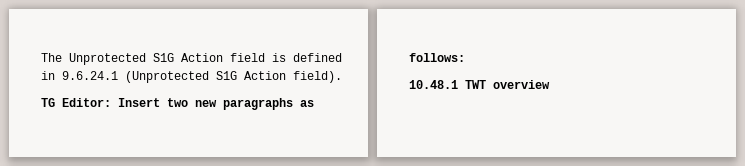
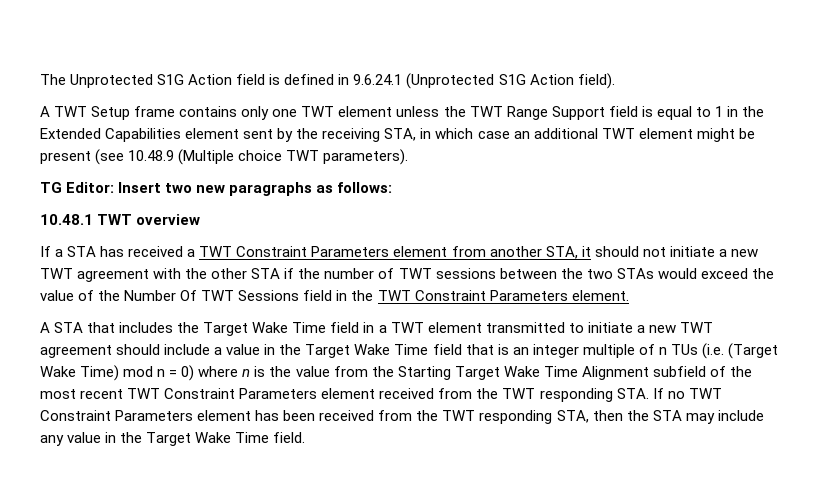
(342, 77) none -> [40,106,764,120] [40,128,755,142] [40,149,409,165] // A TWT Setup frame contains only one TWT element unless the TWT Range Support field is equal to 1 in the Extended Capabilities element sent by the receiving STA, in which case an additional TWT element might be present (see 10.48.9 (Multiple choice TWT parameters).
(550, 84) none -> [40,246,758,259] [40,268,774,282] [40,290,629,301] [40,322,713,336] [40,343,778,359] [40,365,752,381] [40,388,722,402] [40,410,764,424] [40,432,306,446] // If a STA has received a TWT Constraint Parameters element from another STA, it should not initiate a new TWT agreement with the other STA if the number of TWT sessions between the two STAs would exceed the value of the Number Of TWT Sessions field in the TWT Constraint Parameters element. // A STA that includes the Target Wake Time field in a TWT element transmitted to initiate a new TWT agreement should include a value in the Target Wake Time field that is an integer multiple of n TUs (i.e. (Target Wake Time) mod n = 0) where n is the value from the Starting Target Wake Time Alignment subfield of the most recent TWT Constraint Parameters element received from the TWT responding STA. If no TWT Constraint Parameters element has been received from the TWT responding STA, then the STA may include any value in the Target Wake Time field.

